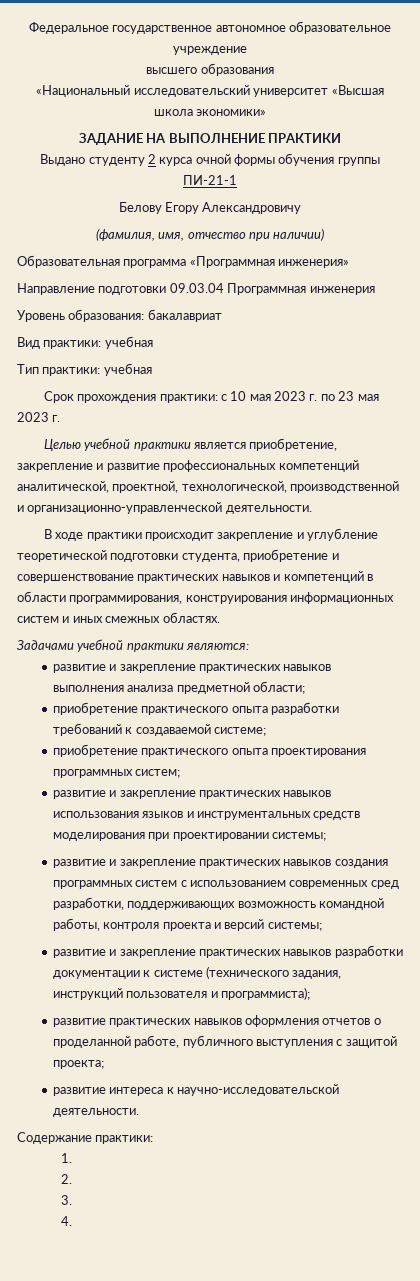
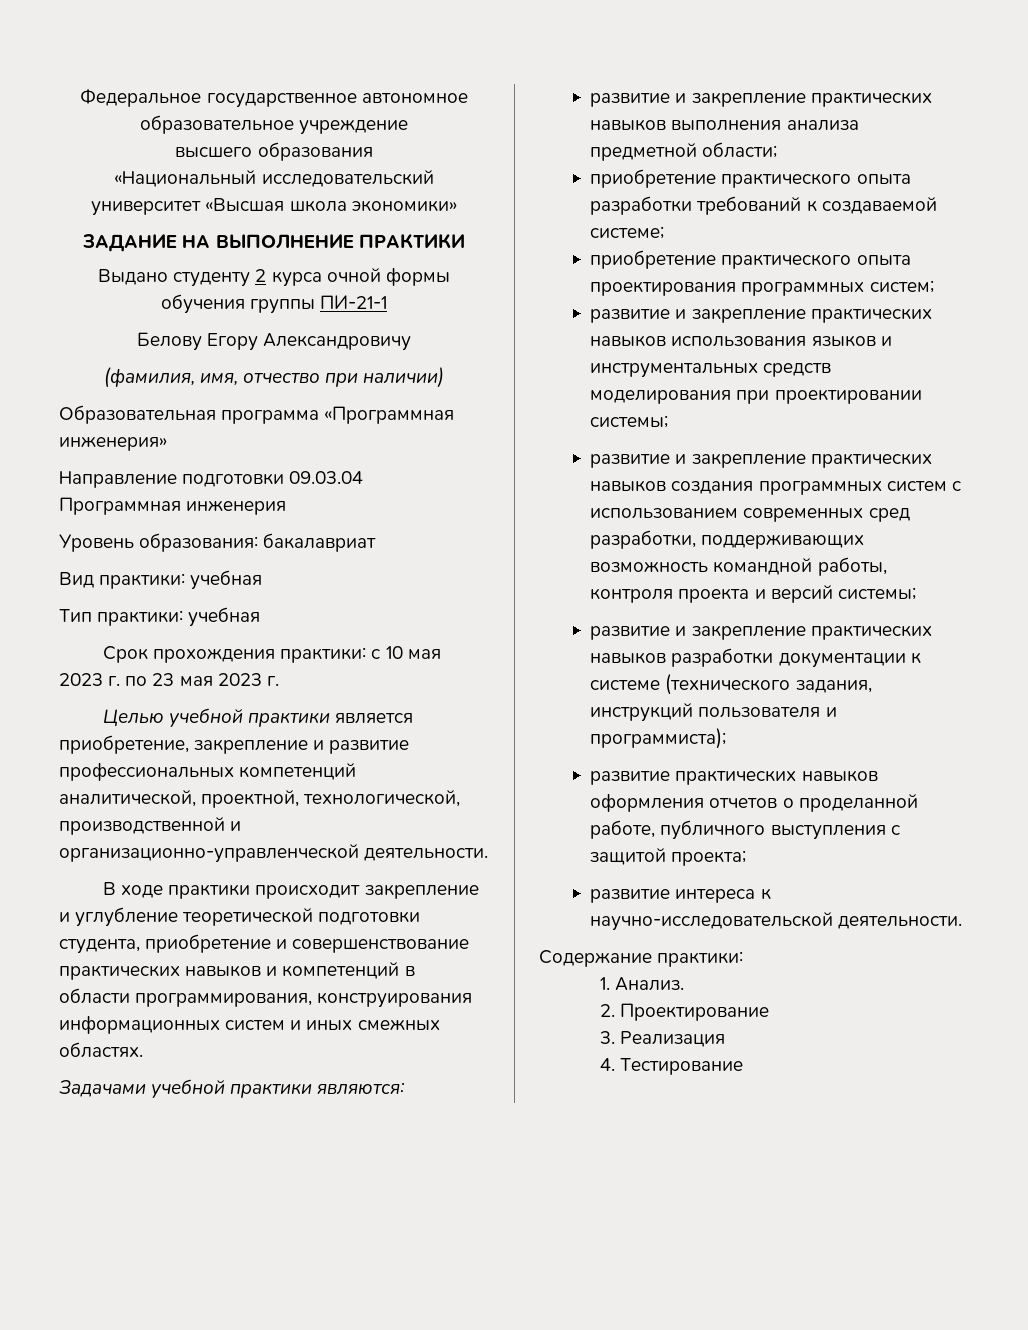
(73, 1158) none -> [614,977,684,991] Анализ.
(73, 1179) none -> [619,1003,769,1021] Проектирование
(73, 1200) none -> [619,1031,725,1047] Реализация
(73, 1221) none -> [619,1058,743,1075] Тестирование

